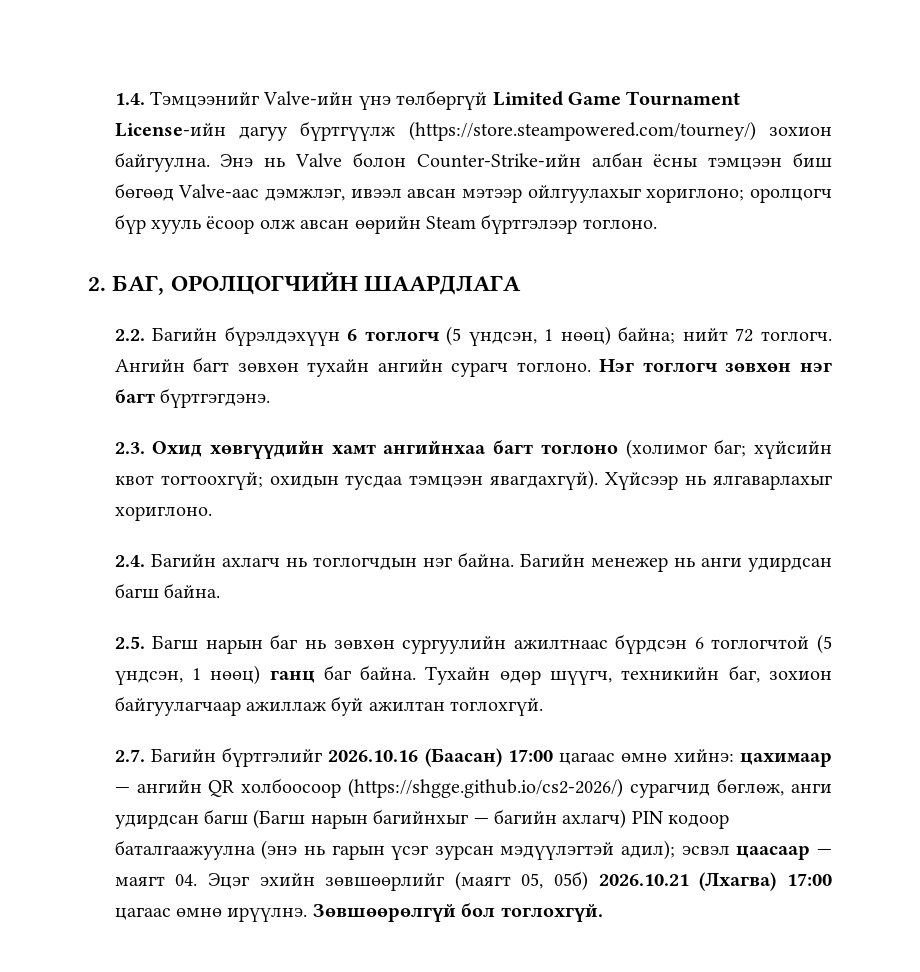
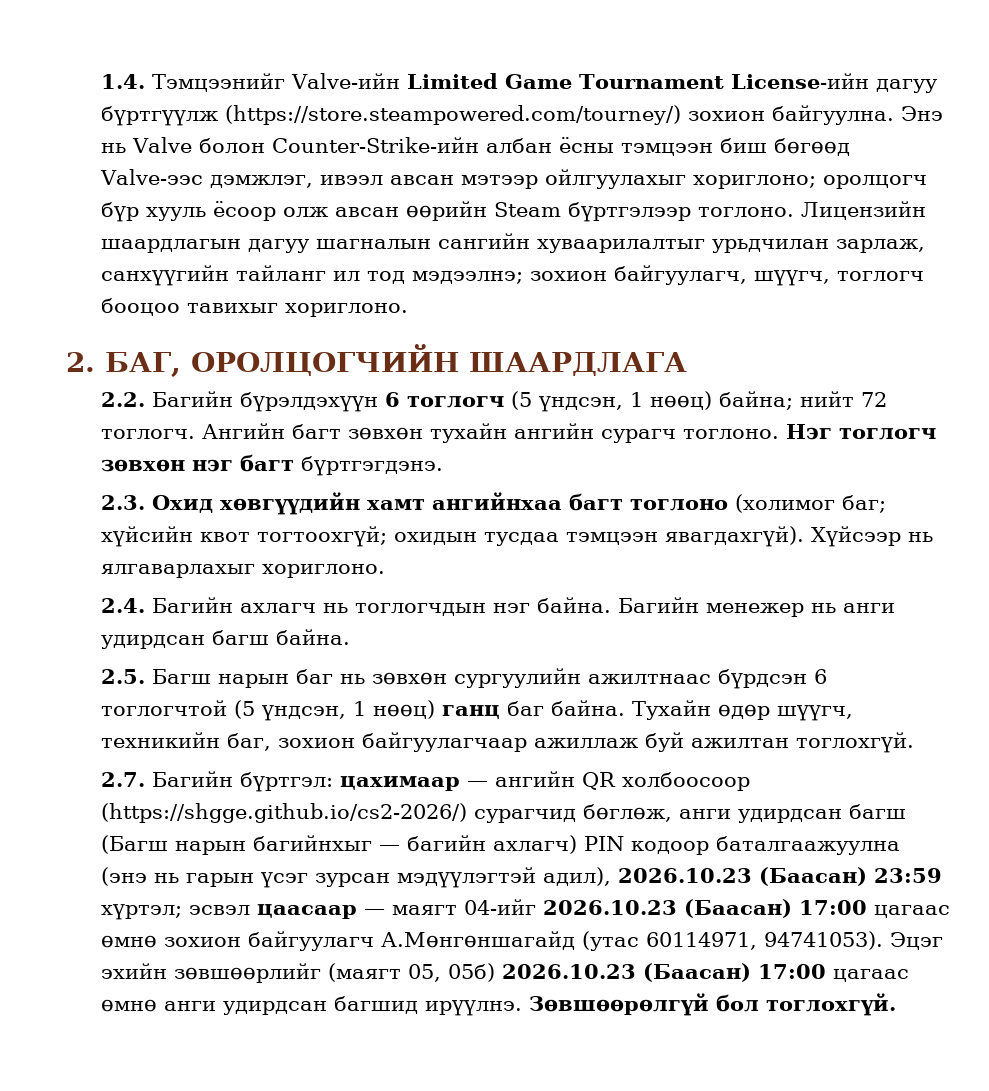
[358,90,488,110] үнэ төлбөргүй -> (401, 81) none
[178,184,260,198] Valve-аас -> [100,169,204,185] Valve-ээс
(657, 224) none -> [801,201,927,220] [101,233,926,253] [101,265,925,286] [101,298,409,317] Лицензийн шаардлагын дагуу шагналын сангийн хуваарилалтыг урьдчилан зарлаж, санхүүгийн тайланг ил тод мэдээлнэ; зохион байгуулагч, шүүгч, тоглогч бооцоо тавихыг хориглоно.
[222,747,734,767] бүртгэлийг 2026.10.16 (Баасан) 17:00 цагаас өмнө хийнэ: -> [240,772,334,792] бүртгэл:
[621,840,832,860] [114,874,198,886] адил); эсвэл цаасаар — маягт 04. -> [543,867,943,886] [101,899,951,920] [101,931,884,951] адил), 2026.10.23 (Баасан) 23:59 хүртэл; эсвэл цаасаар — маягт 04-ийг 2026.10.23 (Баасан) 17:00 цагаас өмнө зохион байгуулагч А.Мөнгөншагайд (утас 60114971, 94741053).
[598,872,832,891] [114,907,223,920] 2026.10.21 (Лхагва) 17:00 цагаас өмнө -> [502,963,910,982] [101,996,419,1015] 2026.10.23 (Баасан) 17:00 цагаас өмнө анги удирдсан багшид

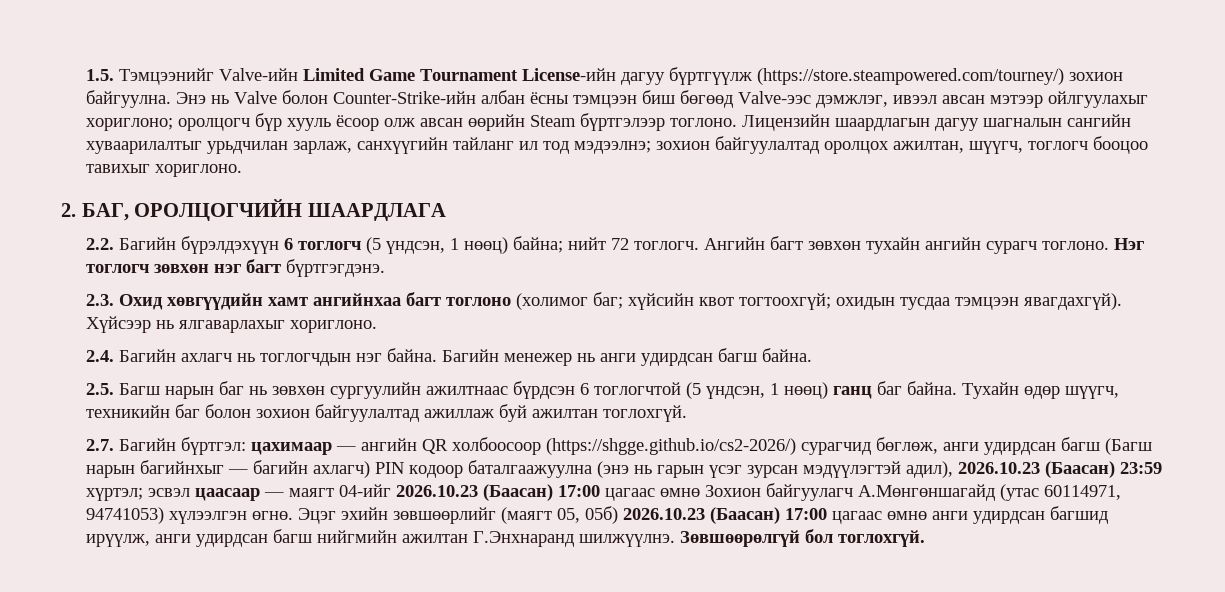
[101,74,146,89] 1.4. -> [86,69,115,81] 1.5.
[614,265,748,285] байгуулагч, -> [715,136,965,154] байгуулалтад оролцох ажилтан,
[227,732,528,752] баг, зохион байгуулагчаар -> [175,404,420,422] баг болон зохион байгуулалтад
[164,937,242,947] зохион -> [705,485,762,497] Зохион
[764,931,884,950] 94741053). -> [86,507,294,524] 94741053) хүлээлгэн өгнө.
[425,1000,523,1016] ирүүлнэ. -> [86,529,676,547] ирүүлж, анги удирдсан багш нийгмийн ажилтан Г.Энхнаранд шилжүүлнэ.

